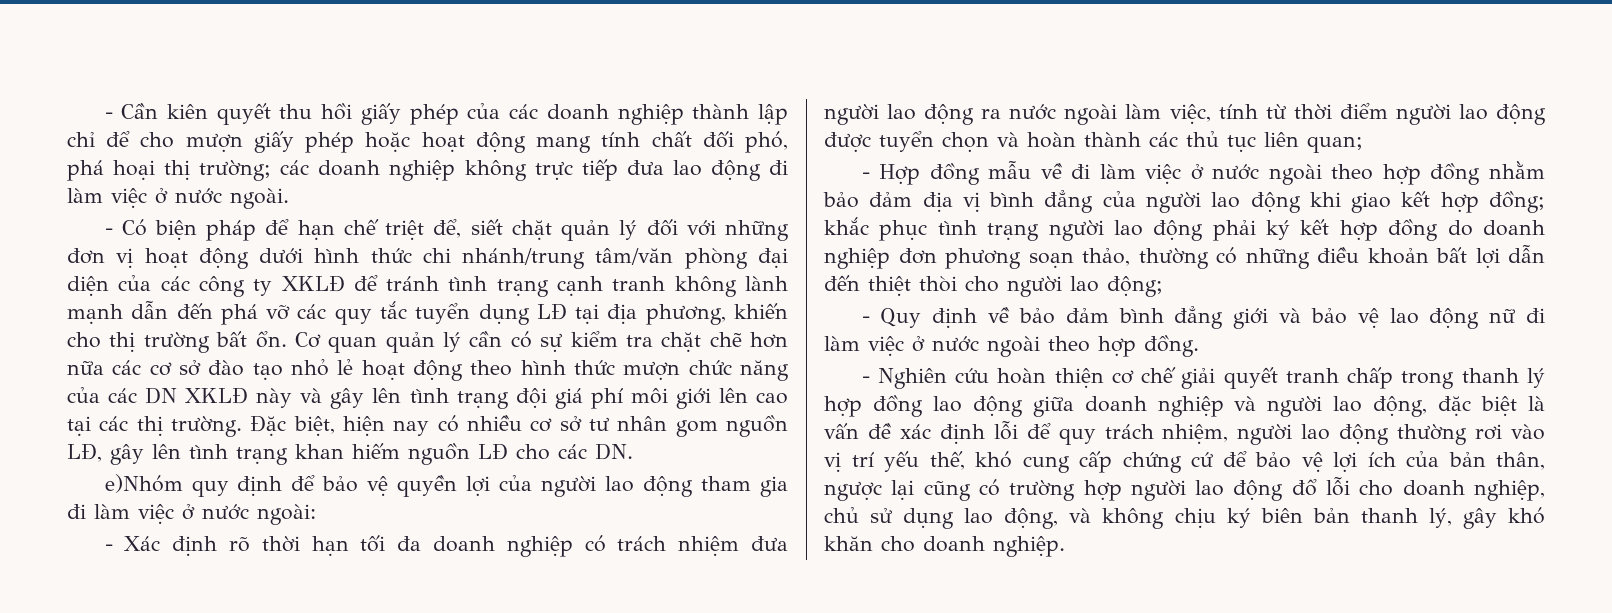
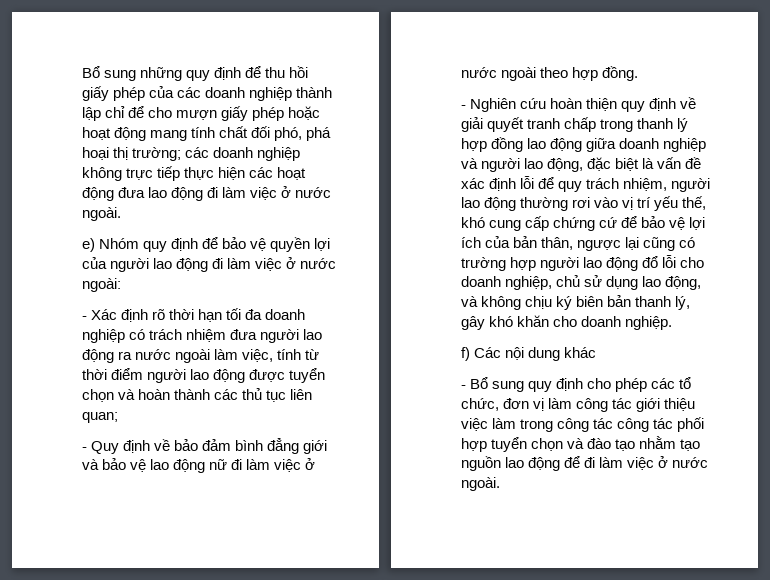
[104,103,271,125] - Cần kiên quyết -> [82,66,262,81] Bổ sung những quy định để
(618, 170) none -> [184,167,307,180] [82,187,114,201] thực hiện các hoạt động
[104,219,790,241] [67,248,788,269] [67,275,788,297] [67,301,789,325] [67,331,788,353] [67,359,789,381] [67,387,788,409] [67,415,788,437] [67,443,633,465] [104,474,183,493] - Có biện pháp để hạn chế triệt để, siết chặt quản lý đối với những đơn vị hoạt động dưới hình thức chi nhánh/trung tâm/văn phòng đại diện của các công ty XKLĐ để tránh tình trạng cạnh tranh không lành mạnh dẫn đến phá vỡ các quy tắc tuyển dụng LĐ tại địa phương, khiến cho thị trường bất ổn. Cơ quan quản lý cần có sự kiểm tra chặt chẽ hơn nữa các cơ sở đào tạo nhỏ lẻ hoạt động theo hình thức mượn chức năng của các DN XKLĐ này và gây lên tình trạng đội giá phí môi giới lên cao tại các thị trường. Đặc biệt, hiện nay có nhiều cơ sở tư nhân gom nguồn LĐ, gây lên tình trạng khan hiếm nguồn LĐ cho các DN. // e)Nhóm -> [82,238,140,252] e) Nhóm
[701,476,789,497] tham gia -> (209, 265) none
[861,161,1545,185] [823,190,1545,213] [824,217,1545,241] [824,245,1545,269] [824,275,1163,297] // - Hợp đồng mẫu về đi làm việc ở nước ngoài theo hợp đồng nhằm bảo đảm địa vị bình đẳng của người lao động khi giao kết hợp đồng; khắc phục tình trạng người lao động phải ký kết hợp đồng do doanh nghiệp đơn phương soạn thảo, thường có những điều khoản bất lợi dẫn đến thiệt thòi cho người lao động; -> (118, 417) none
[1111,367,1177,384] cơ chế -> [621,97,697,112] quy định về
(1065, 546) none -> [461,347,597,361] [461,377,692,392] [461,398,696,412] [461,417,705,432] [461,436,701,452] [461,456,709,471] [461,477,500,491] // f) Các nội dung khác // - Bổ sung quy định cho phép các tổ chức, đơn vị làm công tác giới thiệu việc làm trong công tác công tác phối hợp tuyển chọn và đào tạo nhằm tạo nguồn lao động để đi làm việc ở nước ngoài.

